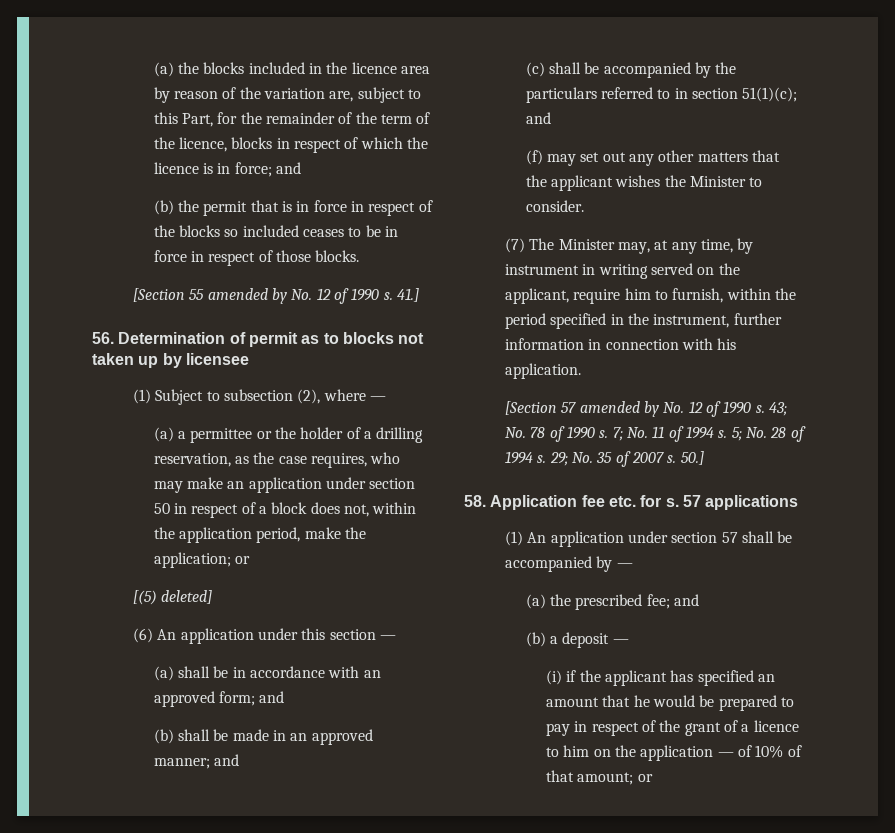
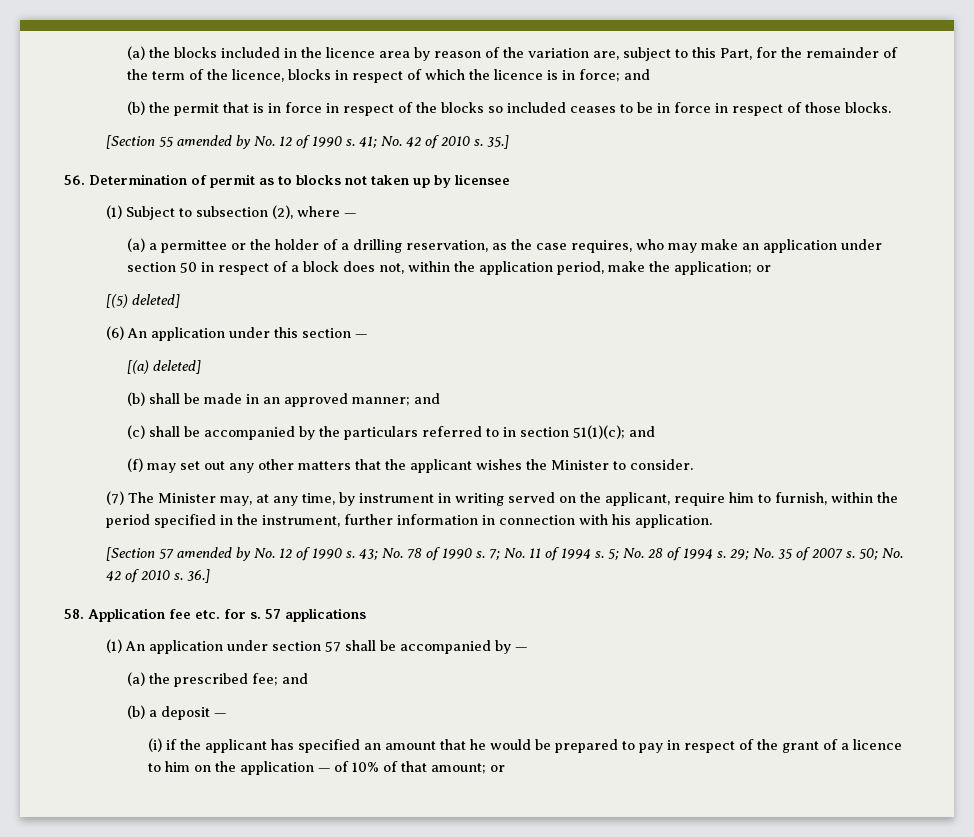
[396,288,419,302] 41.] -> [358,135,509,149] 41; No. 42 of 2010 s. 35.]
[153,666,381,681] [153,691,285,707] (a) shall be in accordance with an approved form; and -> [126,360,201,374] [(a) deleted]
[680,451,704,465] 50.] -> [858,548,903,560] [105,569,210,583] 50; No. 42 of 2010 s. 36.]

